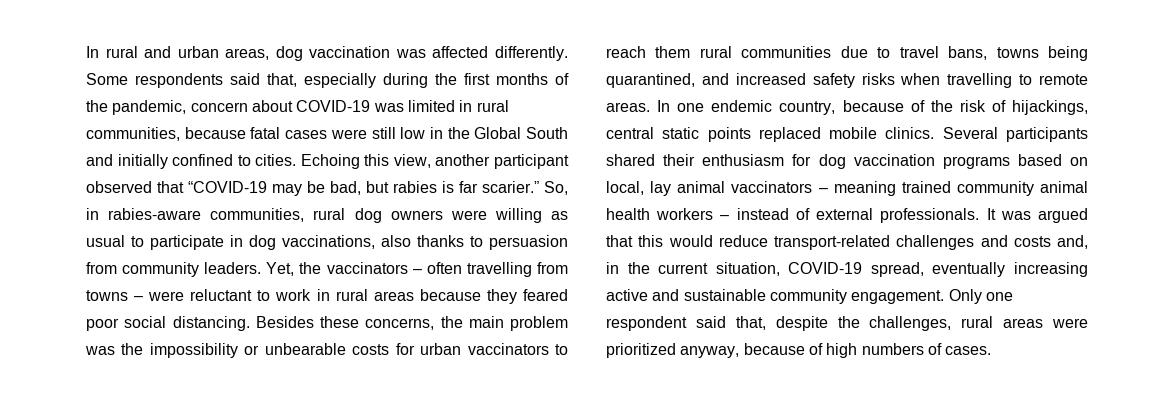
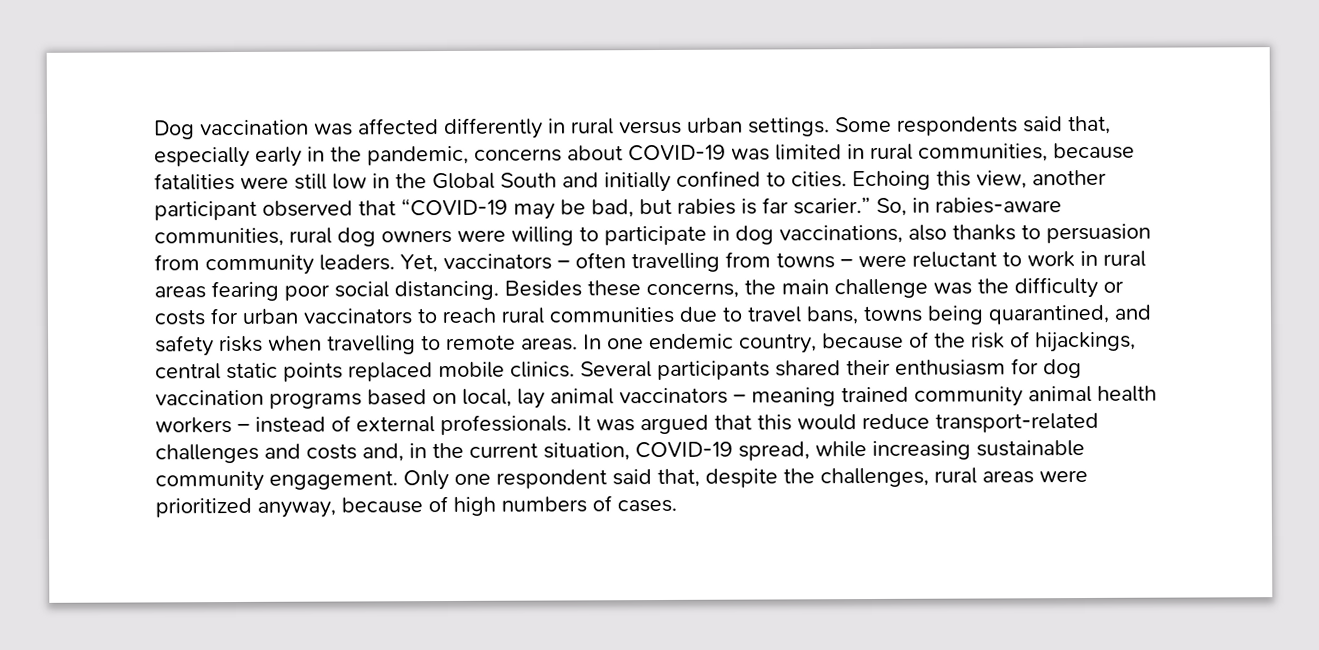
[86,46,568,61] In rural and urban areas, dog vaccination was affected differently. -> [154,117,830,140] Dog vaccination was affected differently in rural versus urban settings.
[383,73,569,88] during the first months of -> [255,146,325,167] early in
[190,102,248,112] concern -> [474,148,562,162] concerns
[250,127,328,139] fatal cases -> [154,173,235,191] fatalities
[551,211,568,220] [86,235,125,247] as usual -> (574, 236) none
[299,262,322,274] the -> (438, 263) none
[419,289,568,304] because they feared -> [211,280,279,302] fearing
[510,316,568,331] problem -> [834,278,928,299] challenge
[149,343,346,358] impossibility or unbearable -> [1014,276,1124,299] difficulty or
[655,46,691,58] them -> (496, 315) none
[735,73,806,85] increased -> (1151, 312) none
[932,262,1088,277] [606,289,680,301] eventually increasing active and -> [815,440,971,460] while increasing

